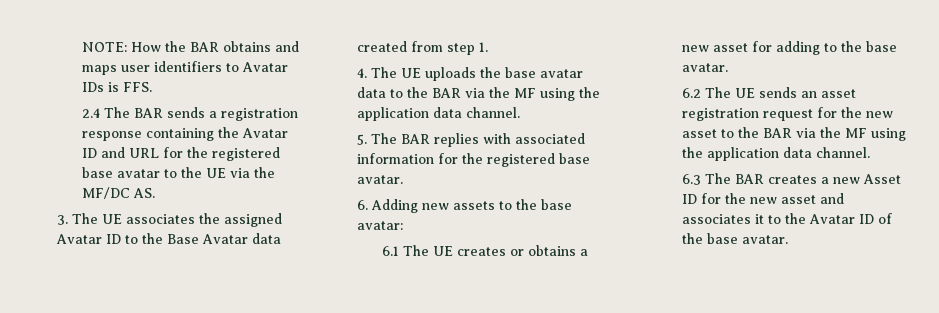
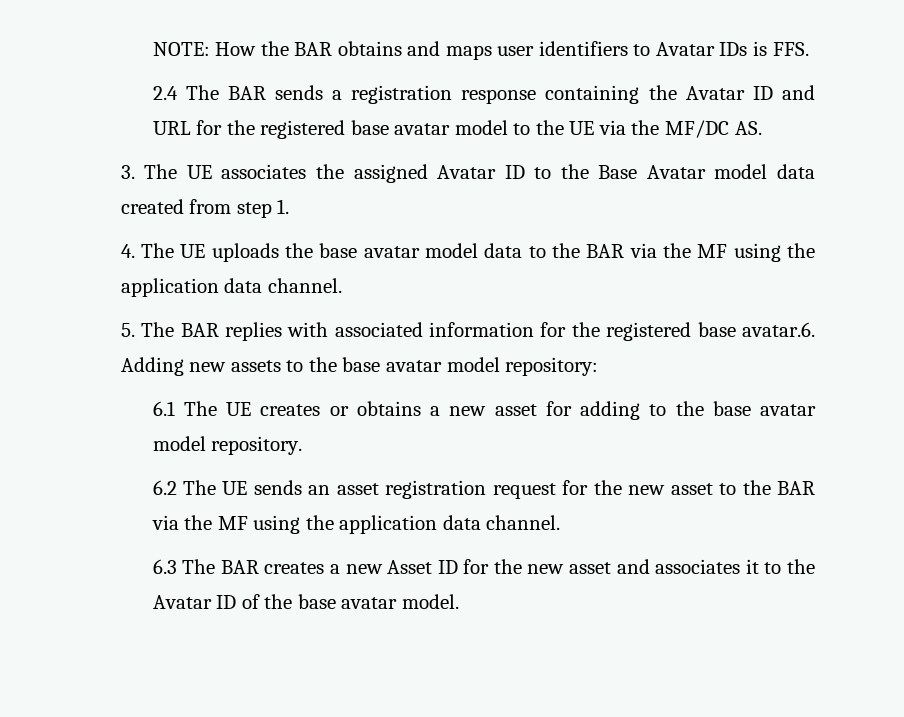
(160, 173) none -> [454,120,508,135] model
(249, 239) none -> [714,164,768,179] model
(584, 73) none -> [425,243,479,258] model
[357,175,404,184] [357,200,369,210] avatar. // 6. -> [741,322,815,337] avatar.6.
[357,221,404,230] avatar: -> [385,357,599,376] avatar model repository:
[681,63,728,72] avatar. -> [759,404,816,416] [152,436,303,455] avatar model repository.
[741,235,788,244] avatar. -> [341,594,459,609] avatar model.

